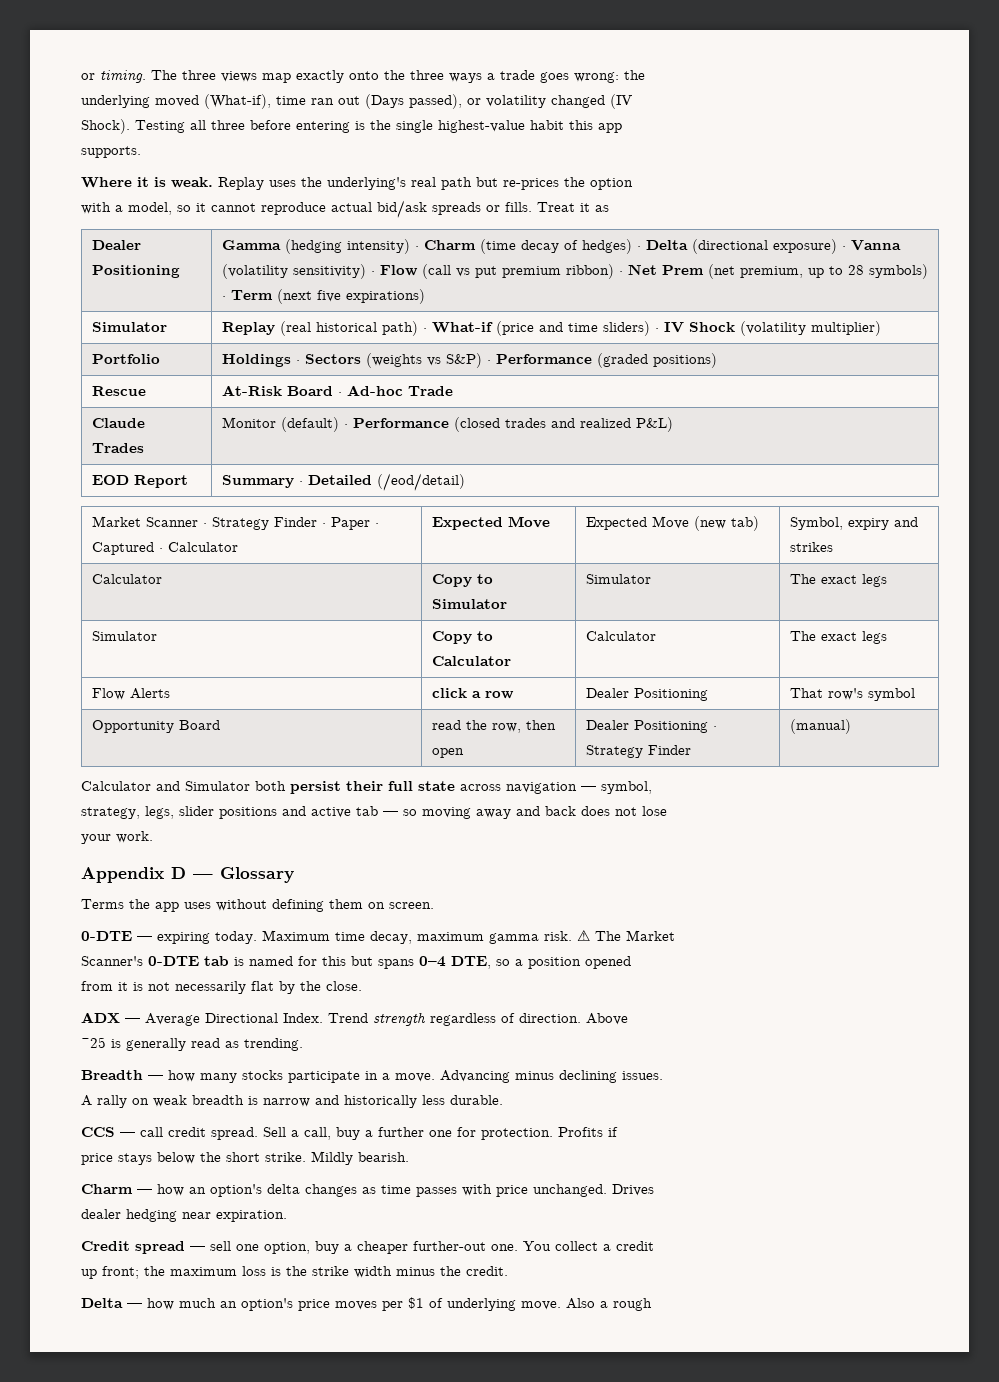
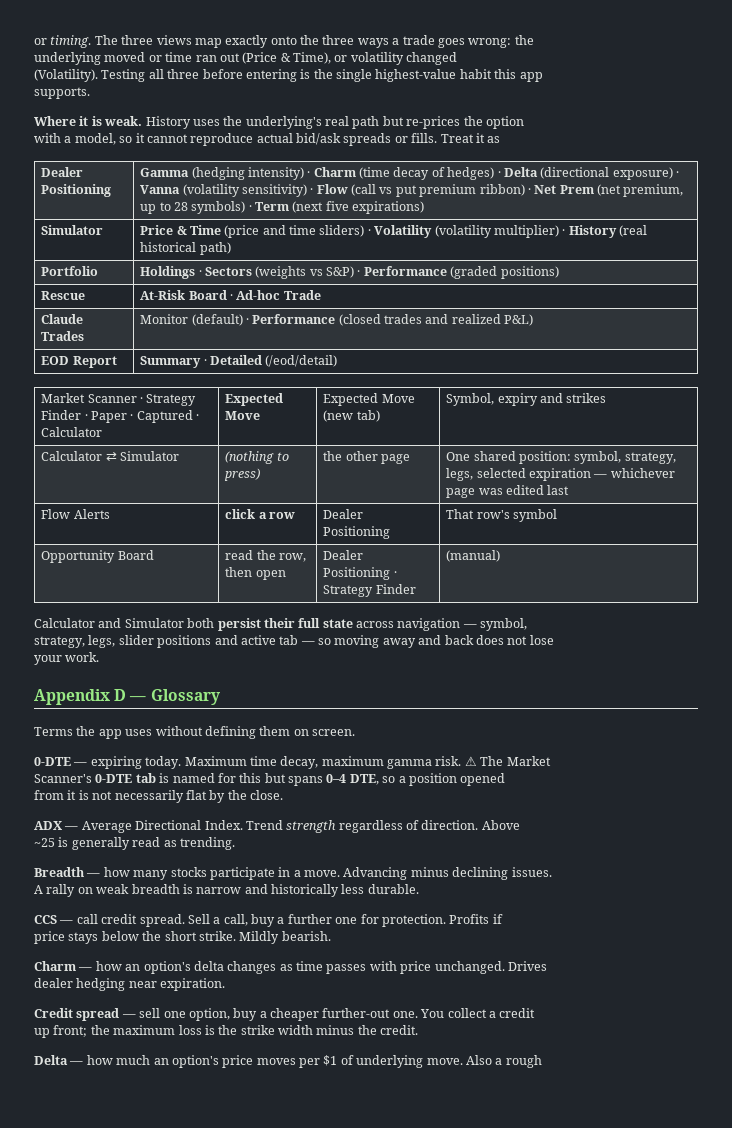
[204,94,271,109] (What-if), -> [148,55,162,62] or
[365,94,462,109] (Days passed), -> [242,52,331,64] (Price & Time),
[610,94,632,109] [81,119,130,134] (IV // Shock). -> [34,69,98,82] // (Volatility).
[218,177,264,190] Replay -> [145,116,191,129] History
[221,321,493,336] Replay (real historical path) · What-if -> [140,225,221,235] Price & Time
[663,322,735,333] IV Shock -> [374,225,433,238] Volatility
(881, 328) none -> [562,225,648,238] [140,242,231,255] · History (real historical path)
[431,574,493,587] [431,599,507,609] [585,574,651,584] [789,574,887,587] [91,631,157,641] [431,631,493,644] [431,656,511,666] [585,631,656,641] [789,631,887,644] | Copy to Simulator | Simulator | The exact legs // Simulator | Copy to Calculator | Calculator | The exact legs -> [105,451,179,461] [225,451,289,464] [224,468,261,481] [323,451,410,464] [446,451,676,464] [446,468,675,481] [446,485,570,498] ⇄ Simulator | (nothing to press) | the other page | One shared position: symbol, strategy, legs, selected expiration — whichever page was edited last

